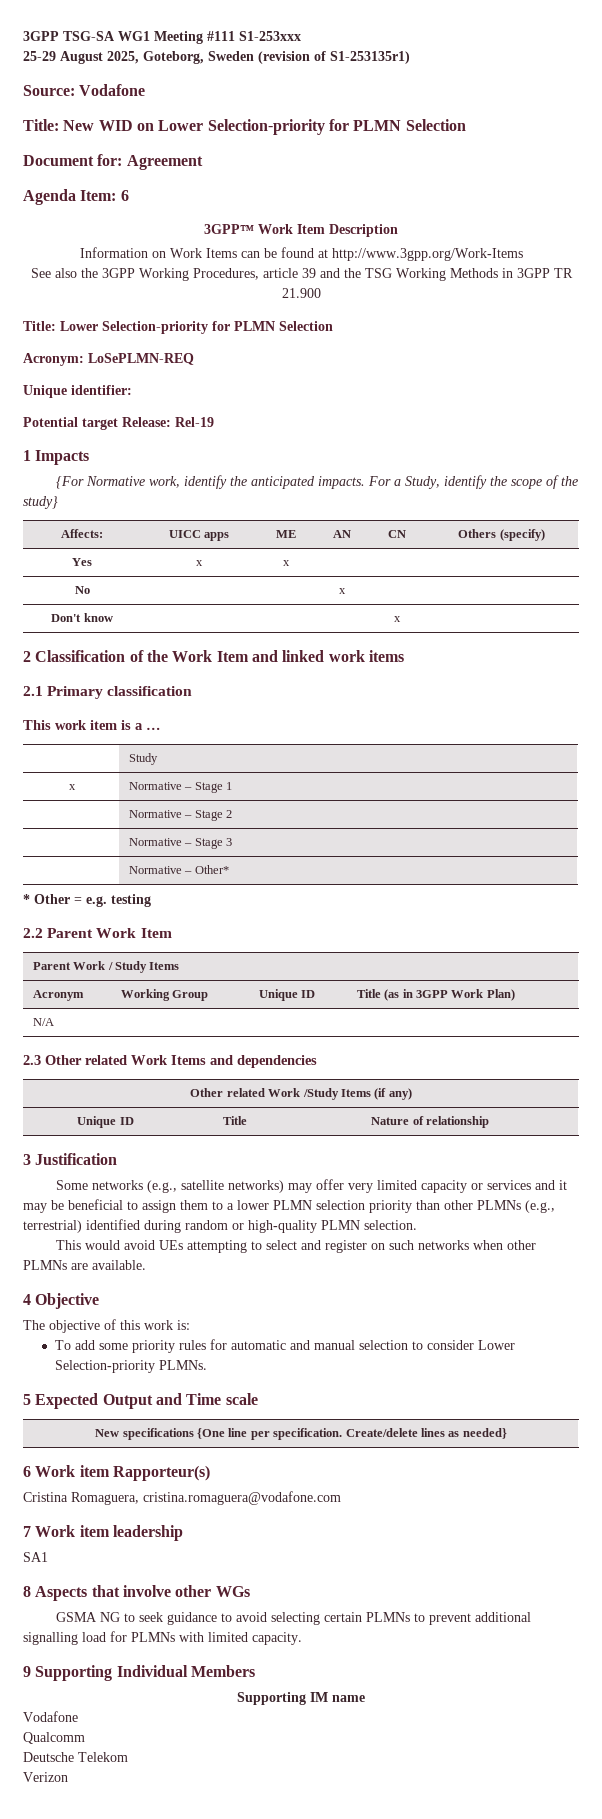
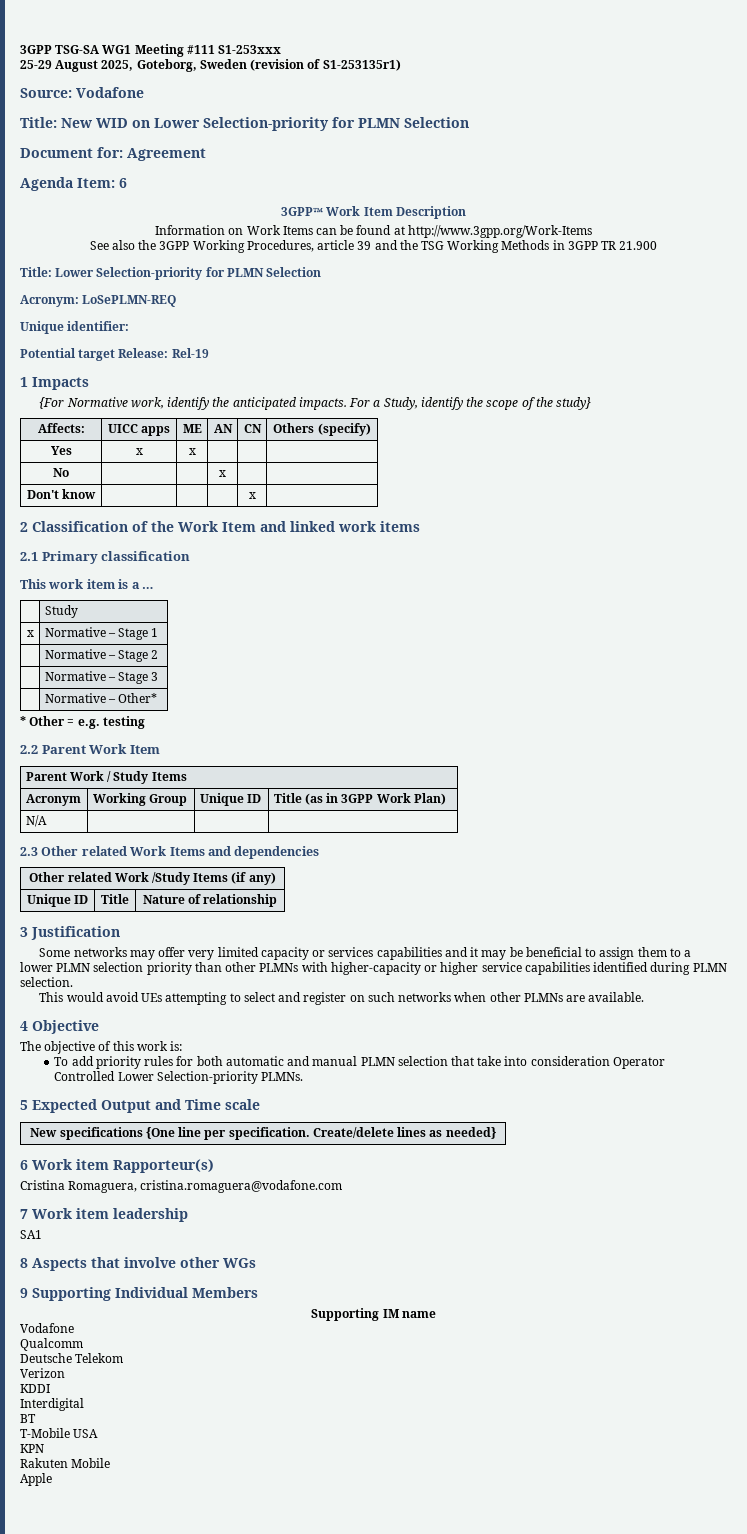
[147,1180,285,1193] (e.g., satellite networks) -> (127, 952) none
(532, 1185) none -> [376,947,442,960] capabilities
[525,1200,555,1213] [23,1219,317,1233] (e.g., terrestrial) identified during random or high-quality -> [301,962,691,975] with higher-capacity or higher service capabilities identified during
[98,1343,128,1350] some -> (94, 1061) none
(227, 1344) none -> [196,1056,223,1066] both
[358,1340,474,1350] selection to consider -> [360,1056,665,1069] [54,1071,116,1081] PLMN selection that take into consideration Operator Controlled
[56,1612,532,1625] [23,1631,302,1645] // GSMA NG to seek guidance to avoid selecting certain PLMNs to prevent additional signalling load for PLMNs with limited capacity. -> (256, 1263) none
(68, 1777) none -> [20,1384,50,1393] [20,1398,84,1411] [20,1414,36,1423] [20,1428,99,1438] [20,1444,44,1453] [20,1458,111,1468] [20,1473,52,1486] // KDDI // Interdigital // BT // T-Mobile USA // KPN // Rakuten Mobile // Apple

